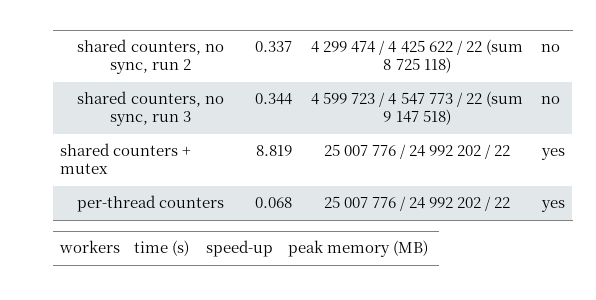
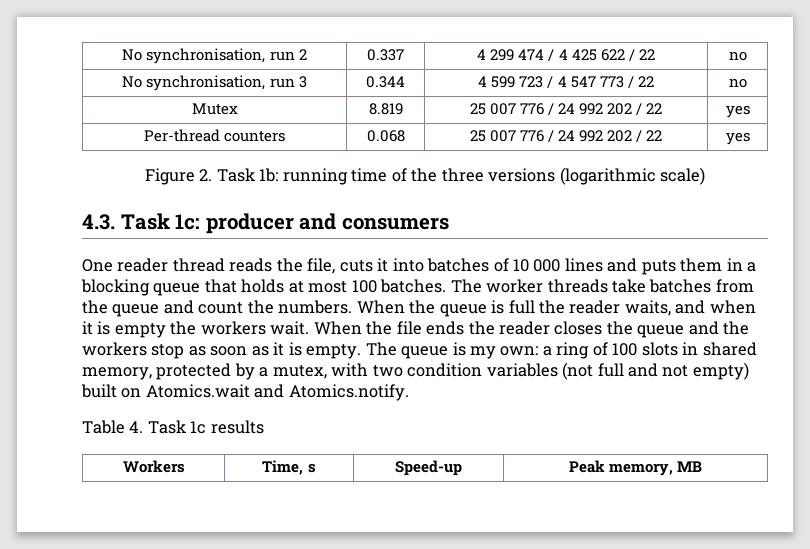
[77,39,224,55] [109,62,148,74] shared counters, no sync, -> [122,48,266,64] No synchronisation,
[485,39,523,55] [383,57,451,73] [540,44,560,52] [77,91,224,107] [109,114,148,126] (sum 8 725 118) | no // shared counters, no sync, -> [728,51,747,61] [122,75,266,91] | no // No synchronisation,
[485,91,523,107] [383,109,451,125] [540,96,560,104] [59,143,192,156] [59,163,108,174] (sum 9 147 518) | no // shared counters + mutex -> [728,78,747,88] [191,103,238,115] | no // Mutex
[76,195,156,212] per-thread -> [143,129,220,142] Per-thread
[58,240,120,253] [133,240,190,256] [205,240,273,257] [287,240,429,257] // workers | time (s) | speed-up | peak memory (MB) -> [144,167,706,185] [82,213,449,234] [82,258,757,275] [81,279,754,296] [82,300,756,317] [82,321,750,338] [82,342,757,359] [82,362,749,380] [81,384,409,401] [82,420,264,434] [122,460,185,473] [262,460,316,475] [394,460,462,476] [568,460,703,476] // Figure 2. Task 1b: running time of the three versions (logarithmic scale) // 4.3. Task 1c: producer and consumers // One reader thread reads the file, cuts it into batches of 10 000 lines and puts them in a blocking queue that holds at most 100 batches. The worker threads take batches from the queue and count the numbers. When the queue is full the reader waits, and when it is empty the workers wait. When the file ends the reader closes the queue and the workers stop as soon as it is empty. The queue is my own: a ring of 100 slots in shared memory, protected by a mutex, with two condition variables (not full and not empty) built on Atomics.wait and Atomics.notify. // Table 4. Task 1c results // Workers | Time, s | Speed-up | Peak memory, MB

